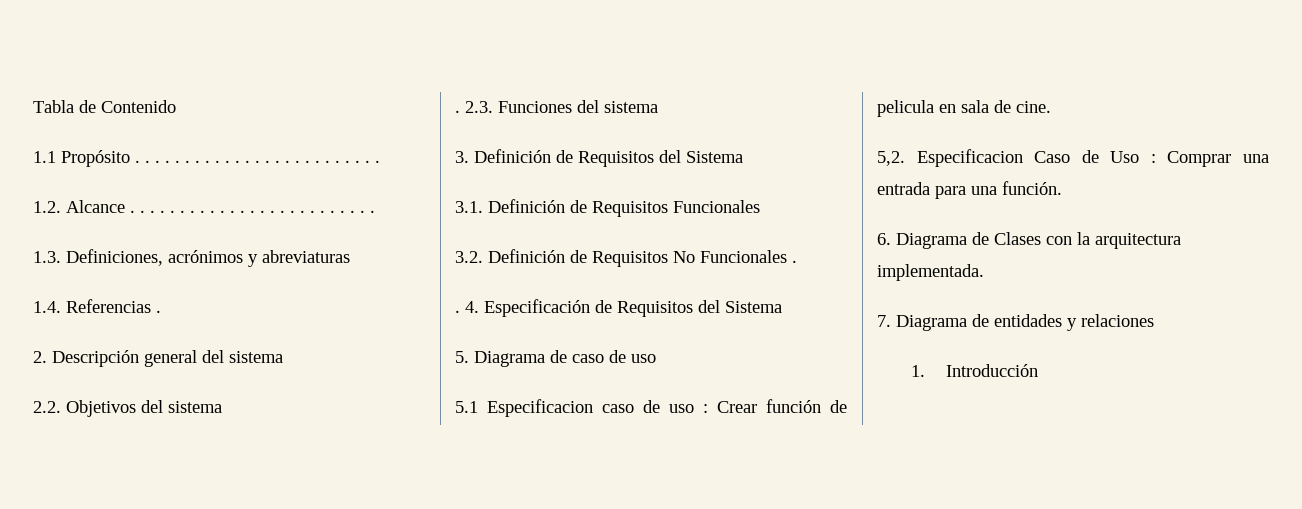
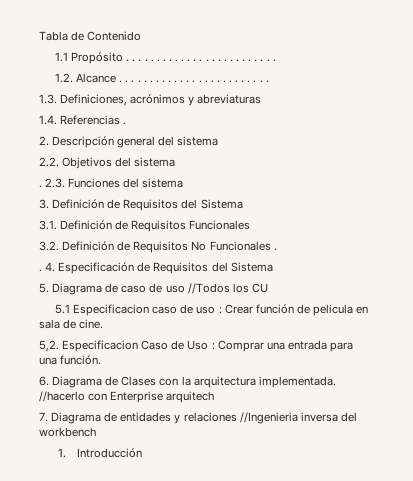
(656, 358) none -> [187,283,268,294] //Todos los CU
(984, 272) none -> [39,391,215,403] //hacerlo con Enterprise arquitech
(1154, 320) none -> [239,412,357,424] [39,427,96,437] //Ingenieria inversa del workbench

